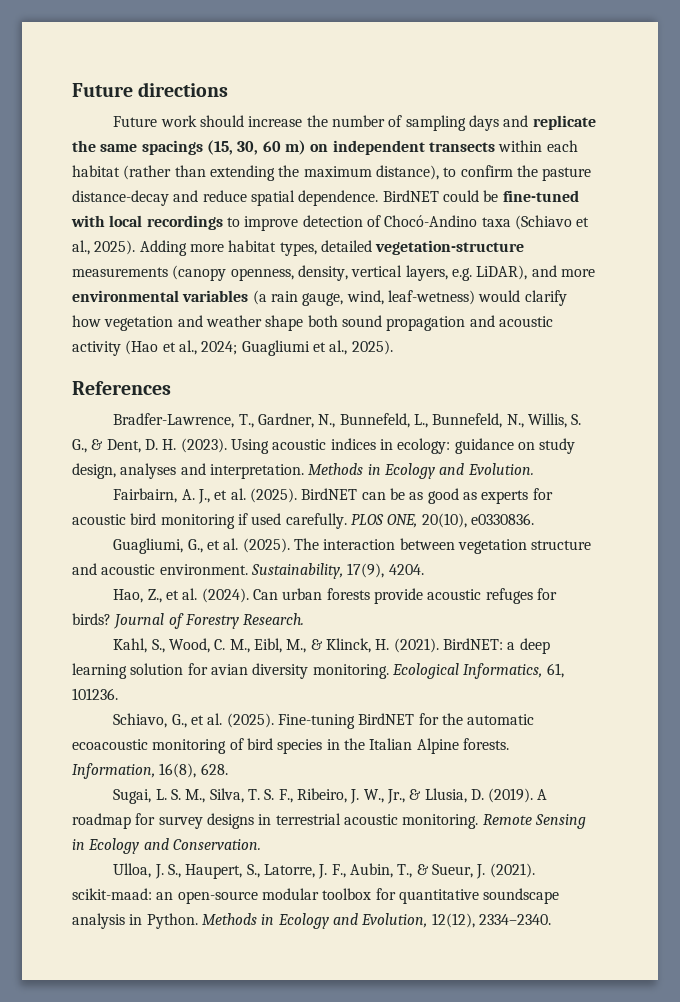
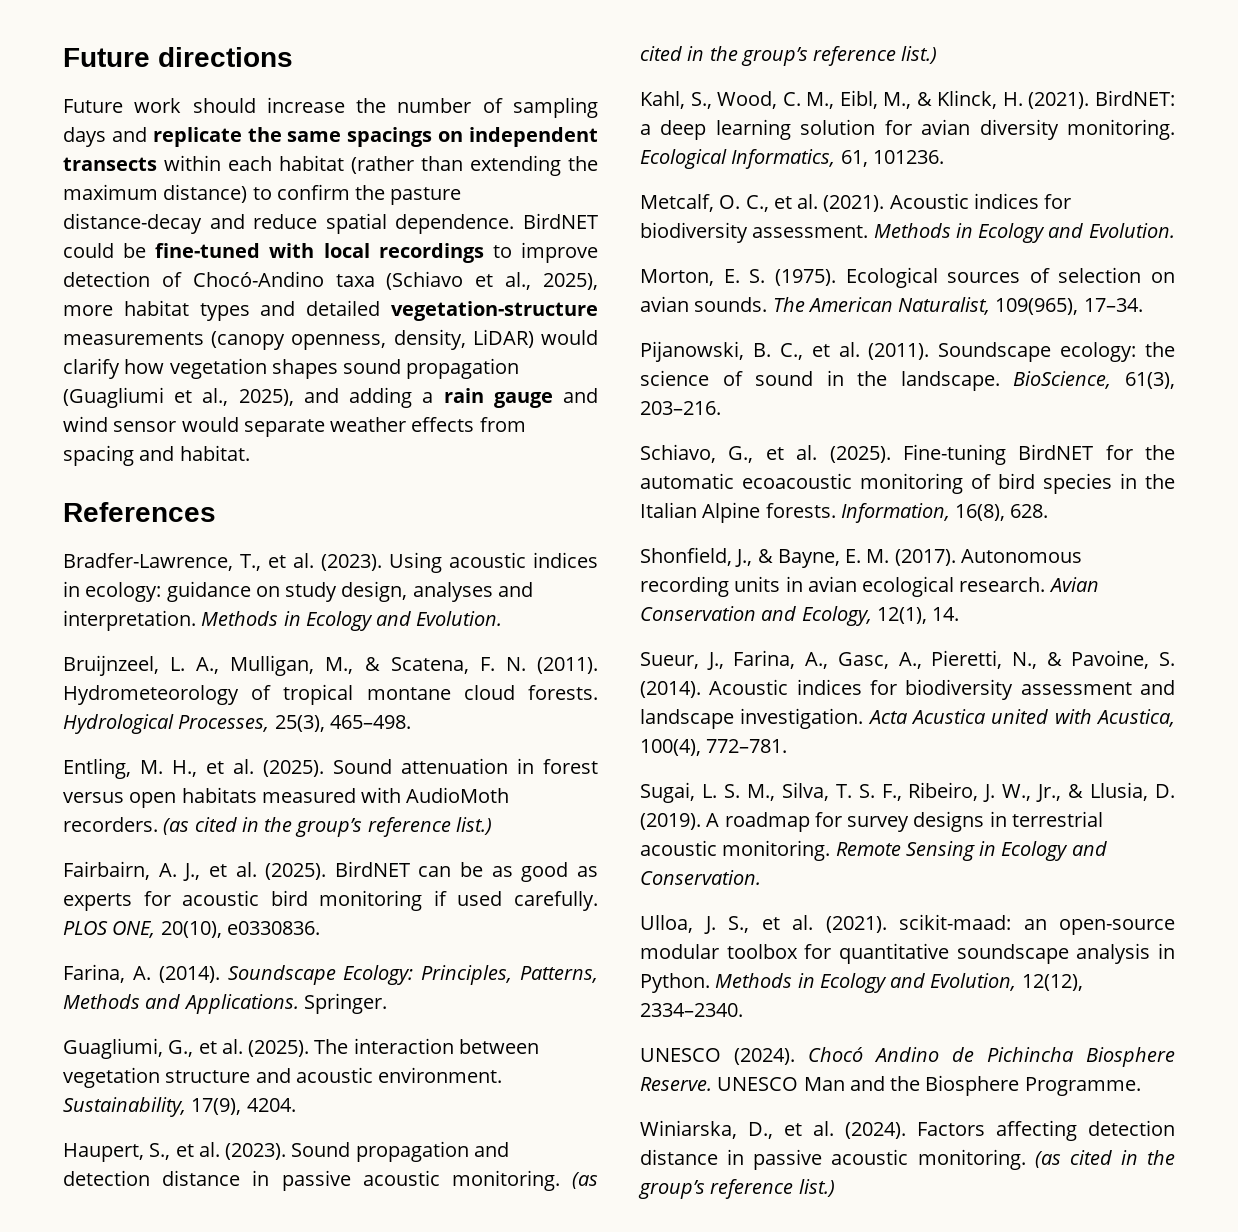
[206,140,306,155] (15, 30, 60 m) -> (433, 137) none
[375,165,439,180] distance), -> [163,184,248,203] distance)
[94,240,317,256] 2025). Adding more habitat types, -> [542,273,598,290] [63,300,296,321] 2025), more habitat types and
[351,265,595,281] [72,290,567,306] [72,315,553,331] [72,340,393,356] [72,381,171,395] [113,413,582,428] [72,439,177,453] vertical layers, e.g. LiDAR), and more environmental variables (a rain gauge, wind, leaf-wetness) would clarify how vegetation and weather shape both sound propagation and acoustic activity (Hao et al., 2024; Guagliumi et al., 2025). // References // Bradfer-Lawrence, T., Gardner, N., Bunnefeld, L., Bunnefeld, N., Willis, S. G., & Dent, D. H. -> [472,329,598,348] [63,358,520,379] [63,387,598,408] [63,416,526,437] [63,445,250,466] [63,502,216,522] [63,553,314,571] LiDAR) would clarify how vegetation shapes sound propagation (Guagliumi et al., 2025), and adding a rain gauge and wind sensor would separate weather effects from spacing and habitat. // References // Bradfer-Lawrence, T., et al.
(534, 469) none -> [63,655,598,676] [63,684,598,705] [63,714,411,734] [63,758,598,779] [63,787,510,808] [63,817,492,837] // Bruijnzeel, L. A., Mulligan, M., & Scatena, F. N. (2011). Hydrometeorology of tropical montane cloud forests. Hydrological Processes, 25(3), 465–498. // Entling, M. H., et al. (2025). Sound attenuation in forest versus open habitats measured with AudioMoth recorders. (as cited in the group’s reference list.)
(534, 519) none -> [63,964,598,985] [63,993,387,1014] // Farina, A. (2014). Soundscape Ecology: Principles, Patterns, Methods and Applications. Springer.
[113,588,557,604] [72,613,305,629] Hao, Z., et al. (2024). Can urban forests provide acoustic refuges for birds? Journal of Forestry Research. -> [63,1141,509,1162] [63,1170,598,1191] [640,46,938,66] Haupert, S., et al. (2023). Sound propagation and detection distance in passive acoustic monitoring. (as cited in the group’s reference list.)
(118, 694) none -> [640,193,1072,212] [640,222,1175,243] [640,267,1175,288] [640,296,1143,315] [640,341,1175,362] [640,370,1175,391] [640,401,721,415] // Metcalf, O. C., et al. (2021). Acoustic indices for biodiversity assessment. Methods in Ecology and Evolution. // Morton, E. S. (1975). Ecological sources of selection on avian sounds. The American Naturalist, 109(965), 17–34. // Pijanowski, B. C., et al. (2011). Soundscape ecology: the science of sound in the landscape. BioScience, 61(3), 203–216.
(228, 769) none -> [640,547,1082,568] [640,576,1099,597] [640,606,960,626] [640,650,1175,670] [640,679,1175,700] [640,708,1175,729] [640,739,788,756] // Shonfield, J., & Bayne, E. M. (2017). Autonomous recording units in avian ecological research. Avian Conservation and Ecology, 12(1), 14. // Sueur, J., Farina, A., Gasc, A., Pieretti, N., & Pavoine, S. (2014). Acoustic indices for biodiversity assessment and landscape investigation. Acta Acustica united with Acustica, 100(4), 772–781.
[185,863,486,879] Haupert, S., Latorre, J. F., Aubin, T., & Sueur, J. -> [761,915,813,930] et al.
(551, 919) none -> [640,1047,1175,1067] [640,1075,1141,1096] [640,1120,1175,1141] [640,1149,1175,1170] [638,1179,835,1199] // UNESCO (2024). Chocó Andino de Pichincha Biosphere Reserve. UNESCO Man and the Biosphere Programme. // Winiarska, D., et al. (2024). Factors affecting detection distance in passive acoustic monitoring. (as cited in the group’s reference list.)

